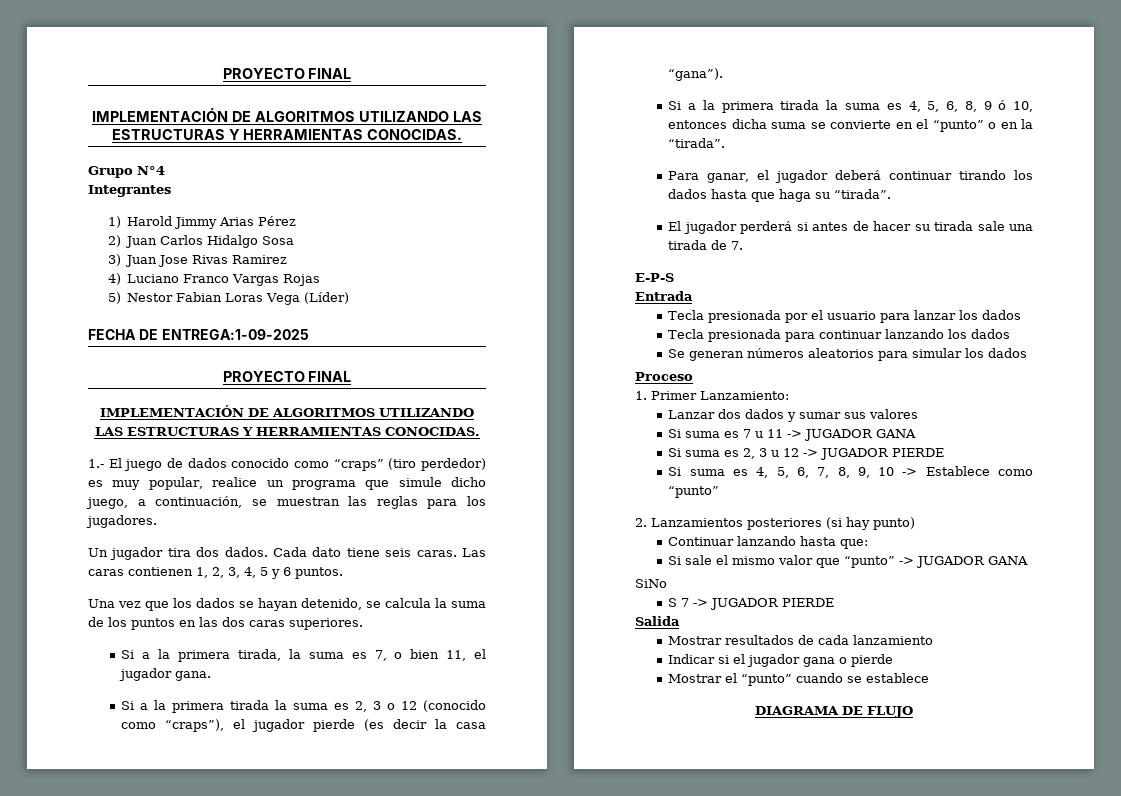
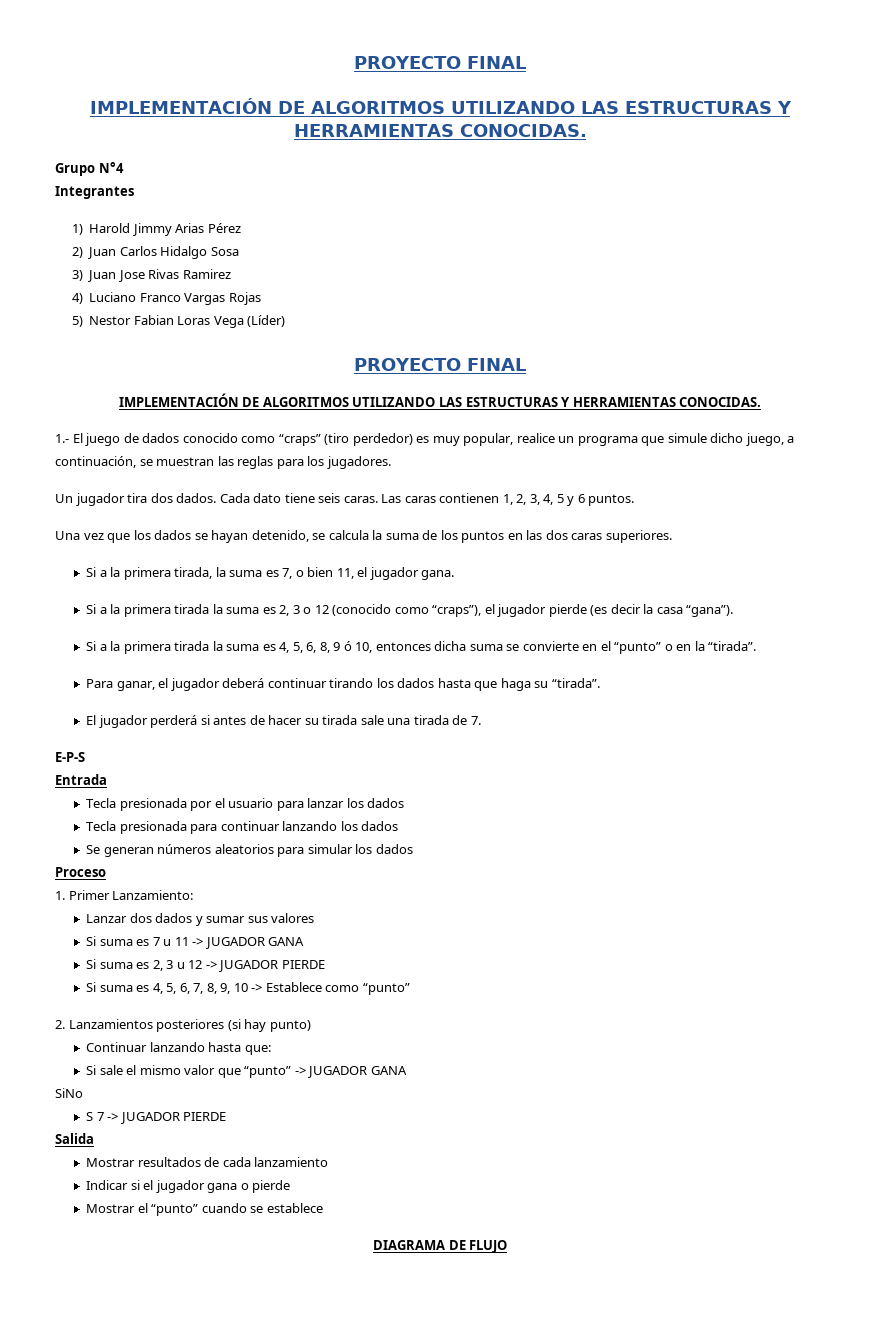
[88,329,309,340] // FECHA DE ENTREGA:1-09-2025 -> (286, 321) none

